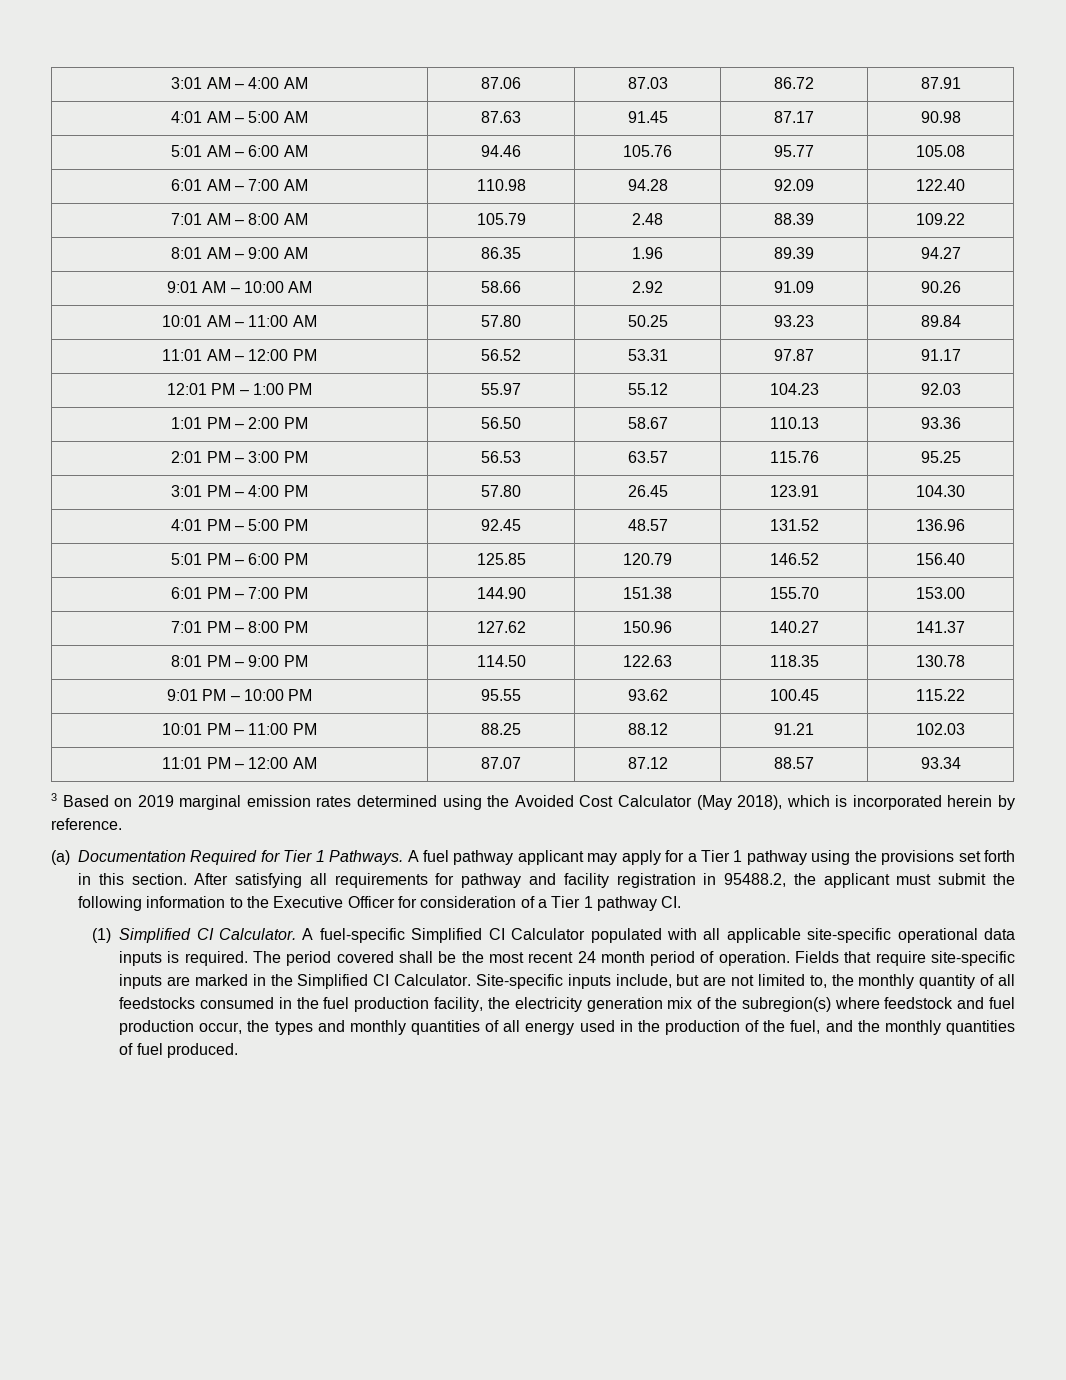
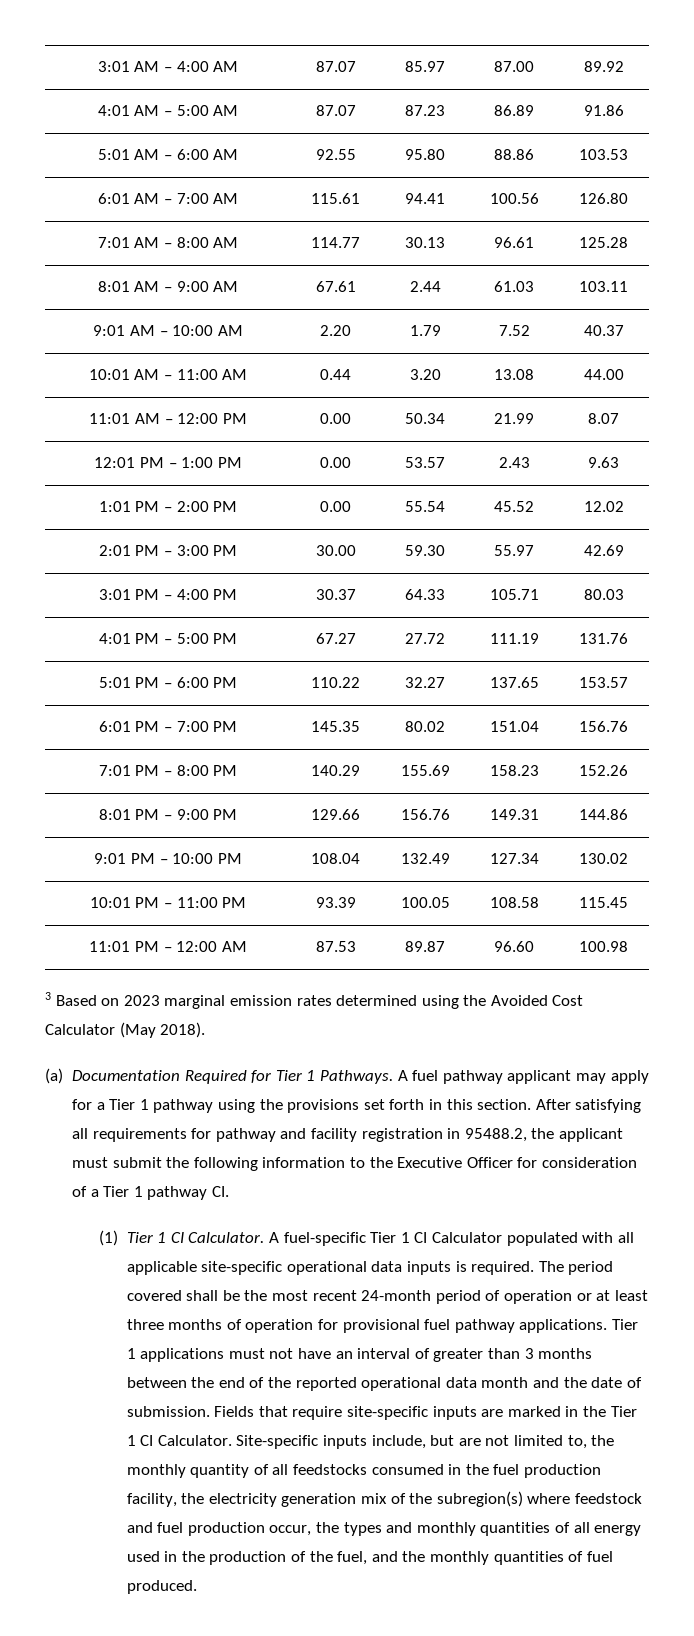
[481,77,521,89] [627,77,668,89] [774,77,814,89] [920,77,961,89] 87.06 | 87.03 | 86.72 | 87.91 -> [315,61,356,72] [405,61,445,72] [494,61,534,72] [583,61,624,72] 87.07 | 85.97 | 87.00 | 89.92
[481,111,521,123] [627,111,668,123] [774,111,814,123] [920,111,961,123] 87.63 | 91.45 | 87.17 | 90.98 -> [315,105,356,116] [405,105,445,116] [494,105,534,116] [583,105,624,116] 87.07 | 87.23 | 86.89 | 91.86
[481,145,521,157] [623,145,672,157] [774,145,814,157] [916,145,965,157] 94.46 | 105.76 | 95.77 | 105.08 -> [315,149,356,160] [405,149,445,160] [494,149,534,160] [579,149,628,160] 92.55 | 95.80 | 88.86 | 103.53
[476,179,526,191] [627,179,668,191] [774,179,814,191] [916,179,965,191] 110.98 | 94.28 | 92.09 | 122.40 -> [311,193,360,204] [405,193,445,204] [489,193,539,204] [579,193,628,204] 115.61 | 94.41 | 100.56 | 126.80
[476,213,526,225] [632,213,663,225] [774,213,814,225] [916,213,965,225] 105.79 | 2.48 | 88.39 | 109.22 -> [311,237,360,248] [405,237,445,248] [494,237,534,248] [579,237,628,248] 114.77 | 30.13 | 96.61 | 125.28
[481,247,521,259] [632,247,663,259] [774,247,814,259] [920,247,961,259] 86.35 | 1.96 | 89.39 | 94.27 -> [315,281,356,292] [409,281,441,292] [494,281,534,292] [579,281,628,292] 67.61 | 2.44 | 61.03 | 103.11
[481,281,521,293] [632,281,663,293] [774,281,814,293] [920,281,961,293] 58.66 | 2.92 | 91.09 | 90.26 -> [320,325,351,336] [409,325,441,336] [498,325,530,336] [583,325,624,336] 2.20 | 1.79 | 7.52 | 40.37
[481,315,521,327] [627,315,668,327] [774,315,814,327] [920,315,961,327] 57.80 | 50.25 | 93.23 | 89.84 -> [320,369,351,380] [409,369,441,380] [494,369,534,380] [583,369,624,380] 0.44 | 3.20 | 13.08 | 44.00
[481,349,521,361] [627,349,668,361] [774,349,814,361] [920,349,961,361] 56.52 | 53.31 | 97.87 | 91.17 -> [320,413,351,424] [405,413,445,424] [494,413,534,424] [588,413,619,424] 0.00 | 50.34 | 21.99 | 8.07
[481,383,521,395] [627,383,668,395] [769,383,819,395] [920,383,961,395] 55.97 | 55.12 | 104.23 | 92.03 -> [320,457,351,468] [405,457,445,468] [498,457,530,468] [588,457,619,468] 0.00 | 53.57 | 2.43 | 9.63
[481,417,521,429] [627,417,668,429] [769,417,819,429] [920,417,961,429] 56.50 | 58.67 | 110.13 | 93.36 -> [320,501,351,512] [405,501,445,512] [494,501,534,512] [583,501,624,512] 0.00 | 55.54 | 45.52 | 12.02
[481,451,521,463] [627,451,668,463] [769,451,819,463] [920,451,961,463] 56.53 | 63.57 | 115.76 | 95.25 -> [315,545,356,556] [405,545,445,556] [494,545,534,556] [583,545,624,556] 30.00 | 59.30 | 55.97 | 42.69
[481,485,521,497] [627,485,668,497] [769,485,819,497] [916,485,965,497] 57.80 | 26.45 | 123.91 | 104.30 -> [315,589,356,600] [405,589,445,600] [489,589,539,600] [583,589,624,600] 30.37 | 64.33 | 105.71 | 80.03
[481,519,521,531] [627,519,668,531] [769,519,819,531] [916,519,965,531] 92.45 | 48.57 | 131.52 | 136.96 -> [315,633,356,644] [405,633,445,644] [489,633,539,644] [579,633,628,644] 67.27 | 27.72 | 111.19 | 131.76
[476,553,526,565] [623,553,672,565] [769,553,819,565] [916,553,965,565] 125.85 | 120.79 | 146.52 | 156.40 -> [311,677,360,688] [405,677,445,688] [489,677,539,688] [579,677,628,688] 110.22 | 32.27 | 137.65 | 153.57
[476,587,526,599] [623,587,672,599] [769,587,819,599] [916,587,965,599] 144.90 | 151.38 | 155.70 | 153.00 -> [311,721,360,732] [405,721,445,732] [489,721,539,732] [579,721,628,732] 145.35 | 80.02 | 151.04 | 156.76
[476,621,526,633] [623,621,672,633] [769,621,819,633] [916,621,965,633] 127.62 | 150.96 | 140.27 | 141.37 -> [311,765,360,776] [400,765,450,776] [489,765,539,776] [579,765,628,776] 140.29 | 155.69 | 158.23 | 152.26
[476,655,526,667] [623,655,672,667] [769,655,819,667] [916,655,965,667] 114.50 | 122.63 | 118.35 | 130.78 -> [311,809,360,820] [400,809,450,820] [489,809,539,820] [579,809,628,820] 129.66 | 156.76 | 149.31 | 144.86
[481,689,521,701] [627,689,668,701] [769,689,819,701] [916,689,965,701] 95.55 | 93.62 | 100.45 | 115.22 -> [311,853,360,864] [400,853,450,864] [489,853,539,864] [579,853,628,864] 108.04 | 132.49 | 127.34 | 130.02
[481,723,521,735] [627,723,668,735] [774,723,814,735] [916,723,965,735] 88.25 | 88.12 | 91.21 | 102.03 -> [315,897,356,908] [400,897,450,908] [489,897,539,908] [579,897,628,908] 93.39 | 100.05 | 108.58 | 115.45
[481,757,521,769] [627,757,668,769] [774,757,814,769] [920,757,961,769] 87.07 | 87.12 | 88.57 | 93.34 -> [315,941,356,952] [405,941,445,952] [494,941,534,952] [579,941,628,952] 87.53 | 89.87 | 96.60 | 100.98
[137,795,174,807] 2019 -> [123,995,160,1006] 2023
[737,795,1015,810] [51,818,122,830] 2018), which is incorporated herein by reference. -> [160,1022,206,1038] 2018).
[119,928,192,943] Simplified -> [126,1232,167,1243] Tier 1
[411,928,483,943] Simplified -> [370,1232,410,1243] Tier 1
[577,951,790,966] 24 month period of operation. -> [361,1290,648,1304] [126,1319,638,1333] [126,1348,593,1362] [126,1377,642,1391] [126,1406,210,1417] 24-month period of operation or at least three months of operation for provisional fuel pathway applications. Tier 1 applications must not have an interval of greater than 3 months between the end of the reported operational data month and the date of submission.
[297,974,369,989] Simplified -> [610,1406,637,1417] [126,1435,136,1446] Tier 1

